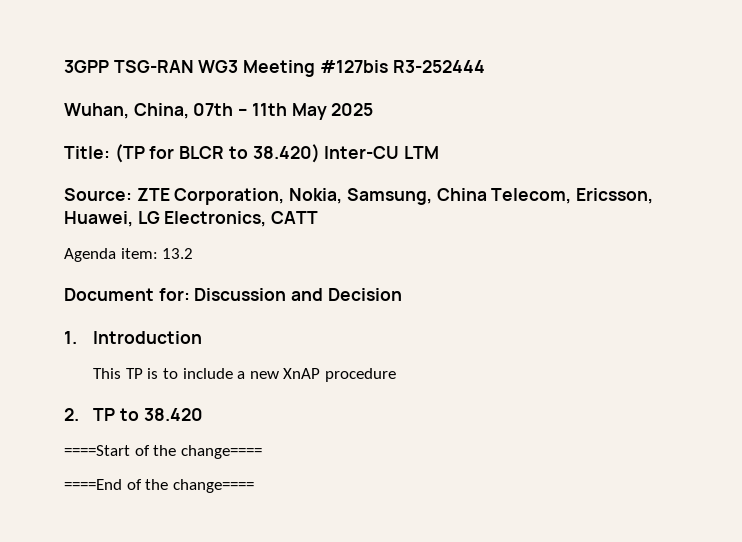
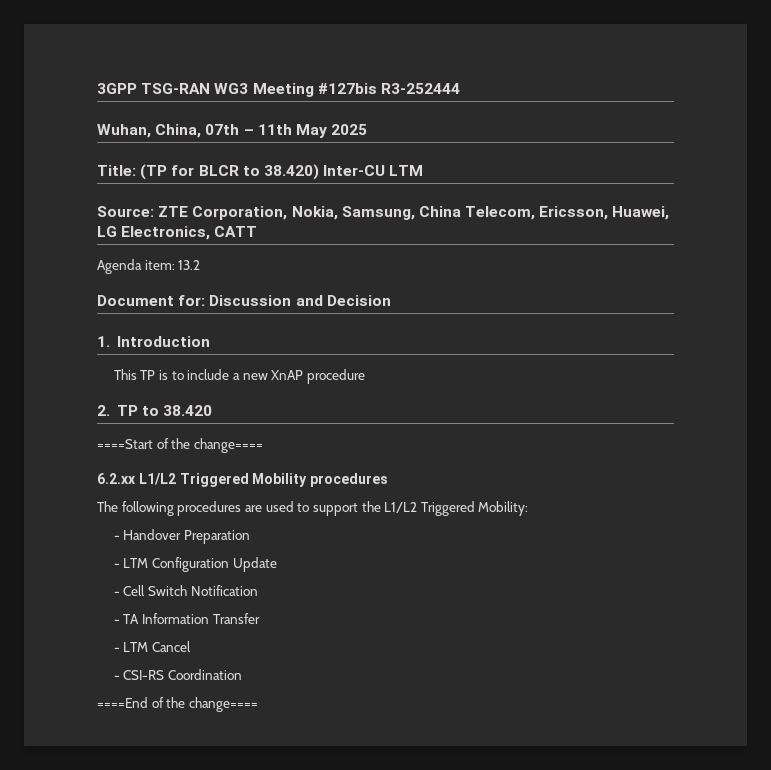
(262, 452) none -> [97,473,389,487] [97,501,529,516] [113,529,251,544] [113,557,277,572] [113,585,258,596] [113,613,260,624] [113,641,192,652] [113,669,243,680] // 6.2.xx L1/L2 Triggered Mobility procedures // The following procedures are used to support the L1/L2 Triggered Mobility: // - Handover Preparation // - LTM Configuration Update // - Cell Switch Notification // - TA Information Transfer // - LTM Cancel // - CSI-RS Coordination

